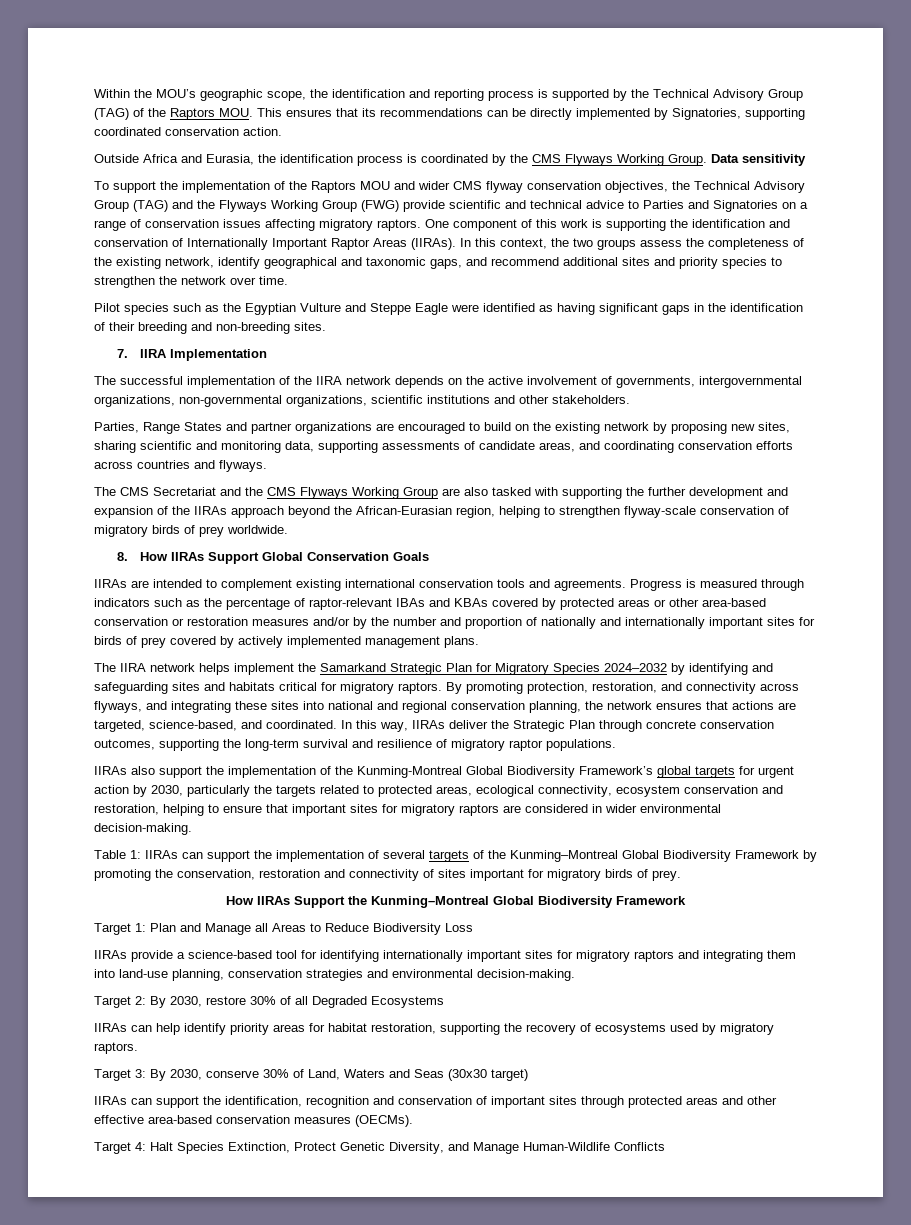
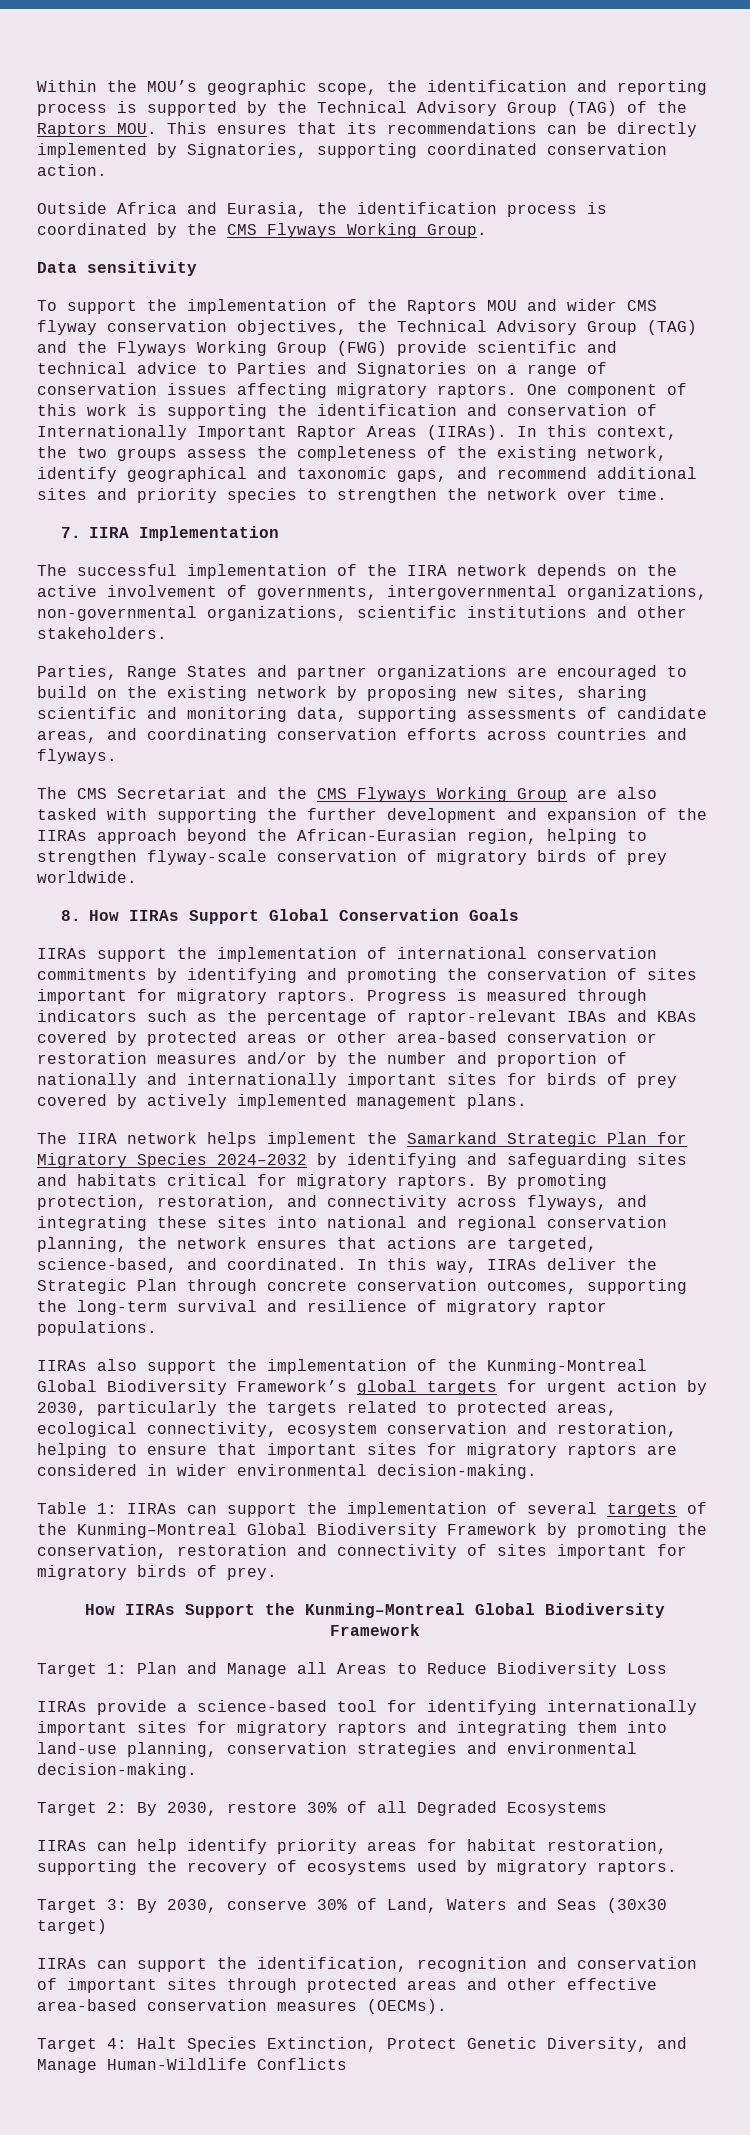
(707, 160) none -> (487, 231) //
[94,303,803,315] [94,322,326,334] // Pilot species such as the Egyptian Vulture and Steppe Eagle were identified as having significant gaps in the identification of their breeding and non-breeding sites. -> (667, 494) none
[131,579,626,591] are intended to complement existing international conservation tools and agreements. -> [97,947,657,962] [37,968,697,983] [37,989,357,1004] support the implementation of international conservation commitments by identifying and promoting the conservation of sites important for migratory raptors.

